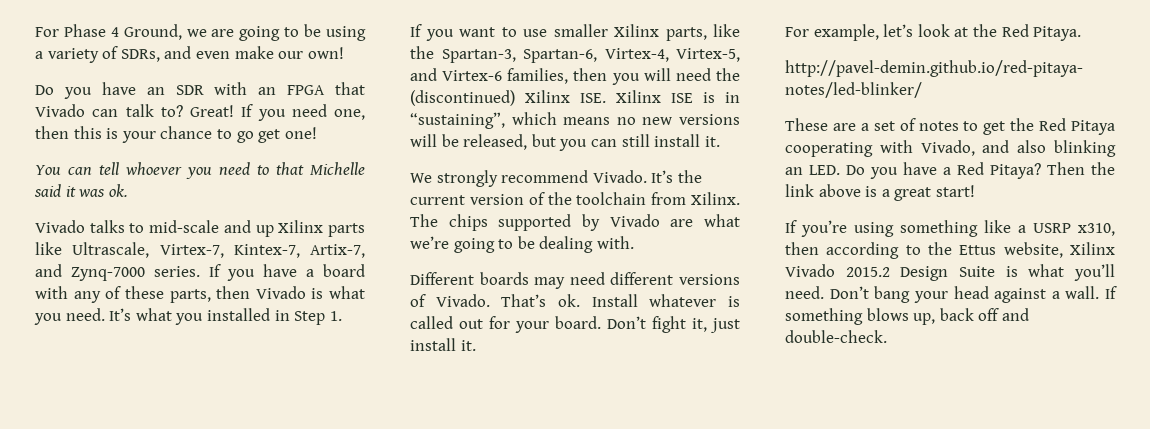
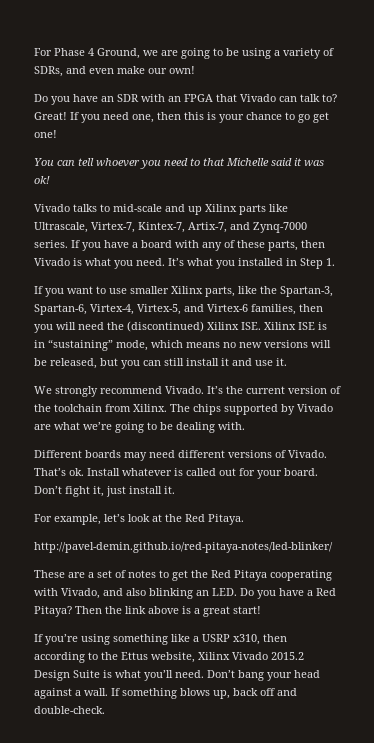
[108,184,128,197] ok. -> [34,176,50,184] ok!
[410,112,505,129] “sustaining”, -> [48,339,148,351] “sustaining” mode,
(701, 140) none -> [221,358,273,366] it and use

